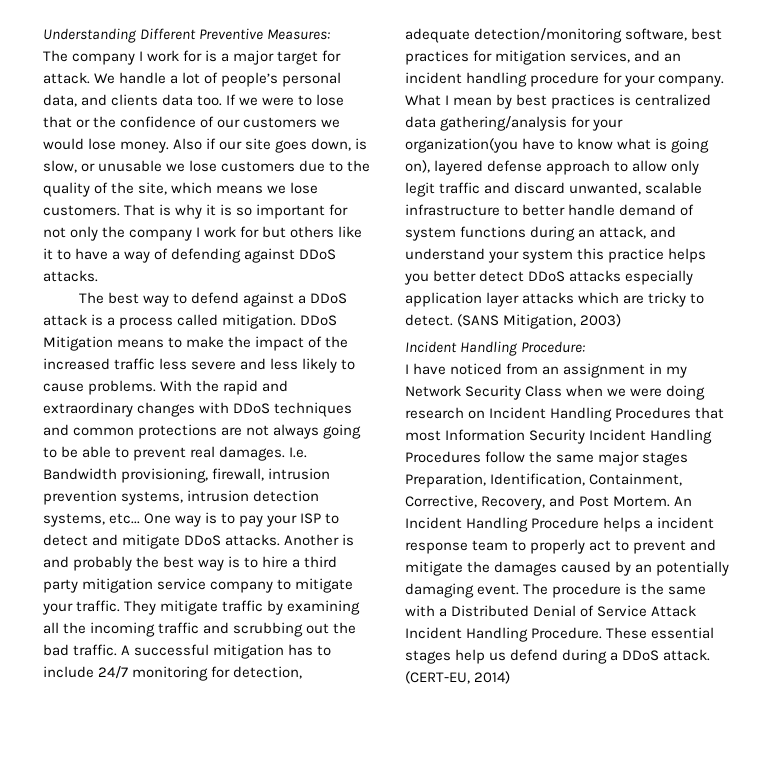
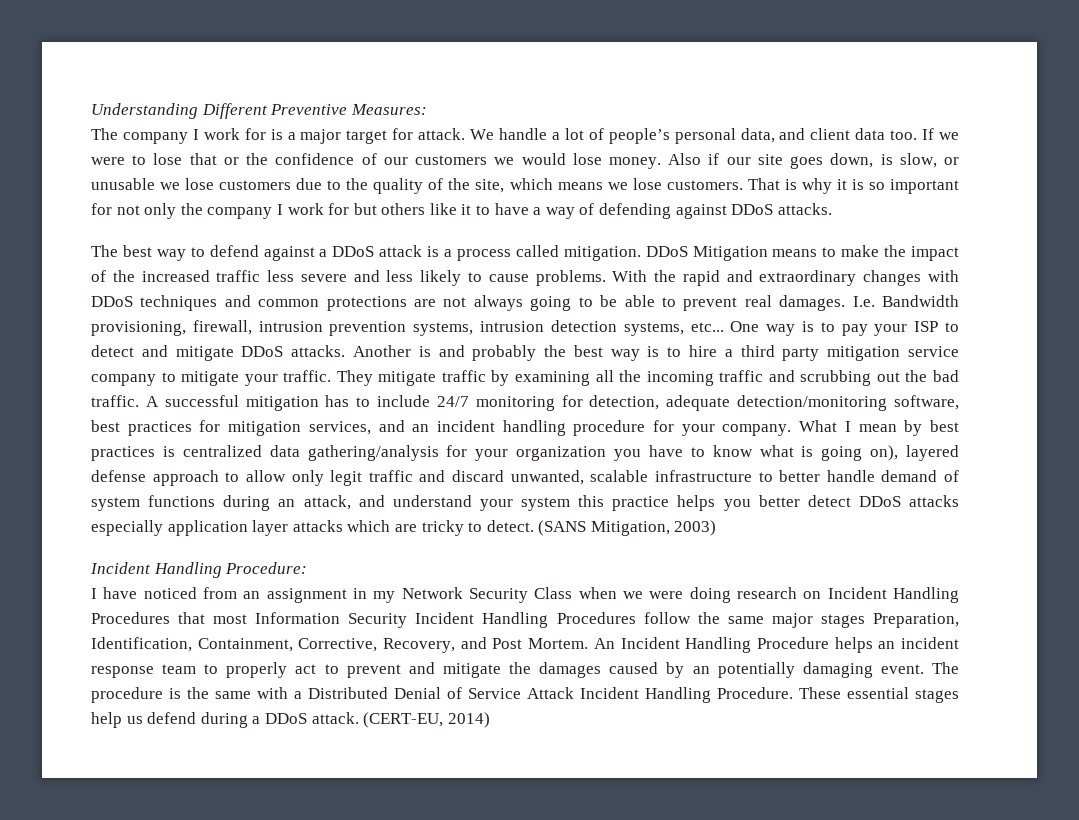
[111,94,159,106] clients -> [810,128,851,140] client
[405,138,518,153] organization(you -> [516,446,641,461] organization you
[645,520,654,529] a -> [878,641,896,649] an

